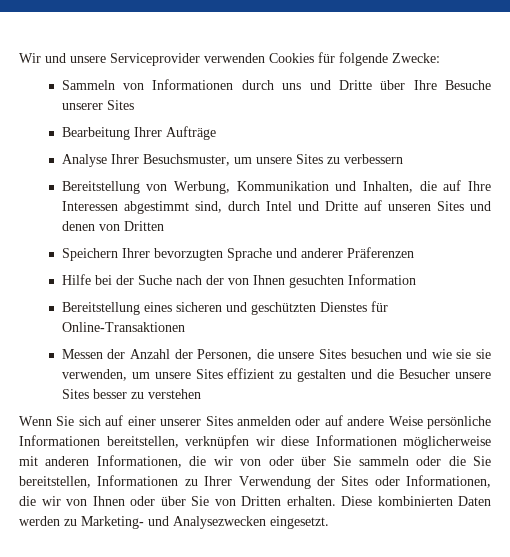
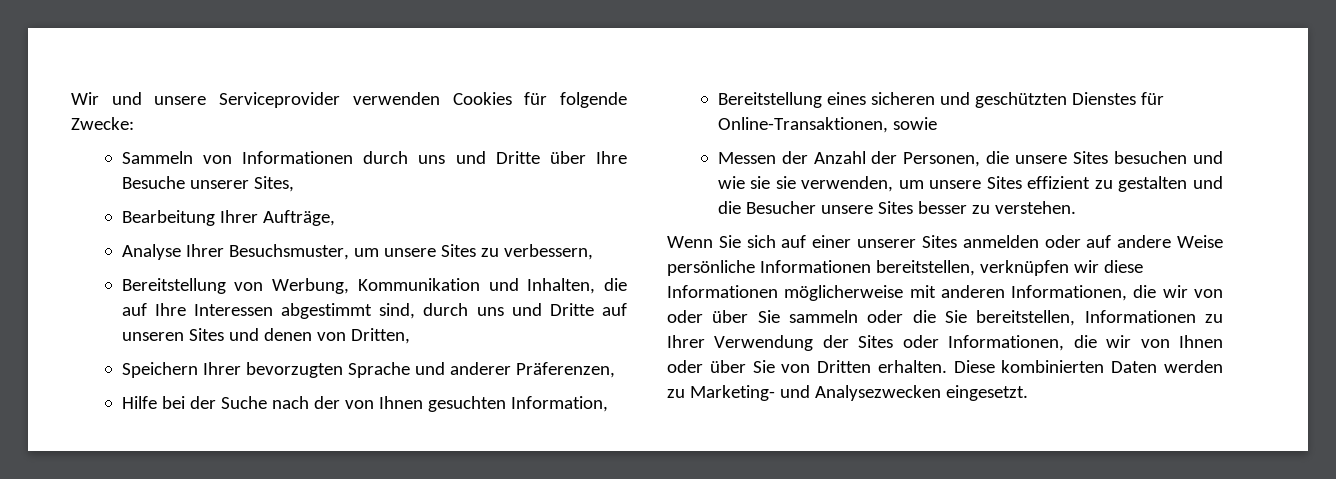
[106,100,134,110] Sites -> [253,176,294,192] Sites,
[165,126,216,140] Aufträge -> [262,210,335,226] Aufträge,
[343,154,403,164] verbessern -> [503,244,593,260] verbessern,
[265,201,292,211] Intel -> [476,307,504,316] uns
[123,221,164,231] Dritten -> [350,328,410,344] Dritten,
[346,247,414,258] Präferenzen -> [515,362,615,378] Präferenzen,
[347,274,416,285] Information -> [510,396,608,412] Information,
[61,322,185,332] Online-Transaktionen -> [717,117,937,133] Online-Transaktionen, sowie
[147,389,201,399] verstehen -> [994,201,1076,214] verstehen.

